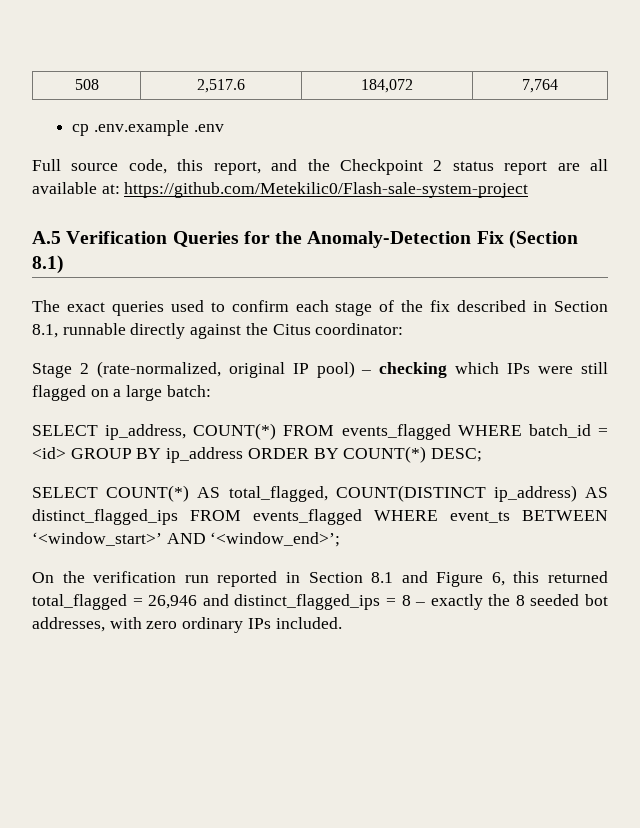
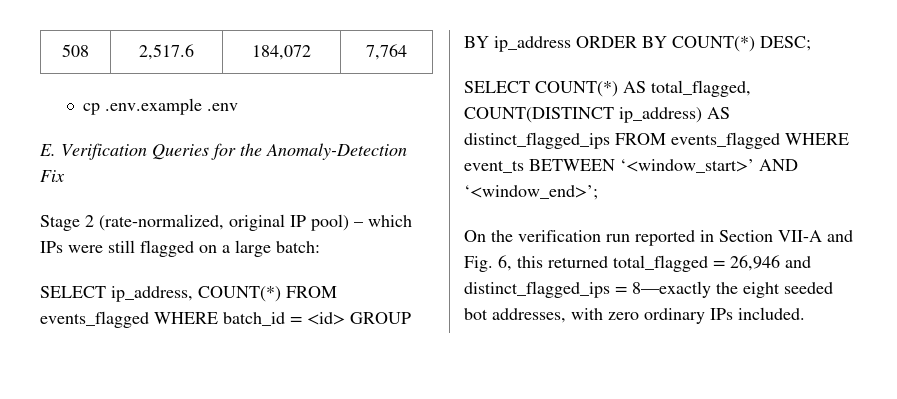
[32,159,608,175] [32,182,529,198] [32,231,61,244] Full source code, this report, and the Checkpoint 2 status report are all available at: https://github.com/Metekilic0/Flash-sale-system-project // A.5 -> [39,144,56,156] E.
[508,230,578,249] [32,255,64,274] [32,300,608,316] [32,323,404,339] (Section 8.1) // The exact queries used to confirm each stage of the fix described in Section 8.1, runnable directly against the Citus coordinator: -> (65, 176) none
[379,362,448,378] checking -> (363, 224) none
[371,571,484,587] 8.1 and Figure -> [778,230,853,242] [464,256,493,272] VII-A and Fig.
[401,594,525,610] 8 – exactly the 8 -> [632,281,780,298] 8—exactly the eight

